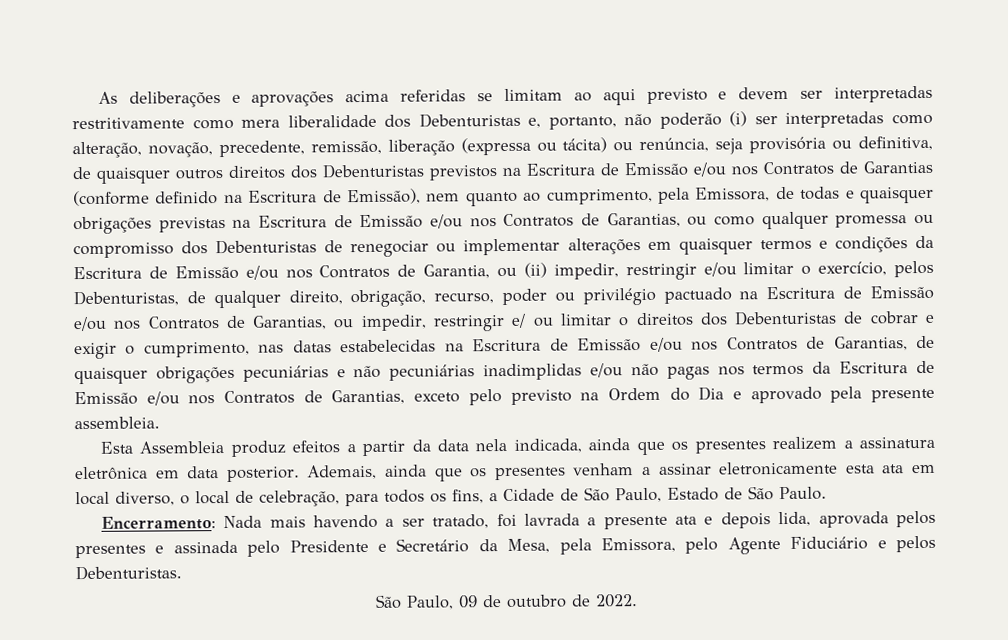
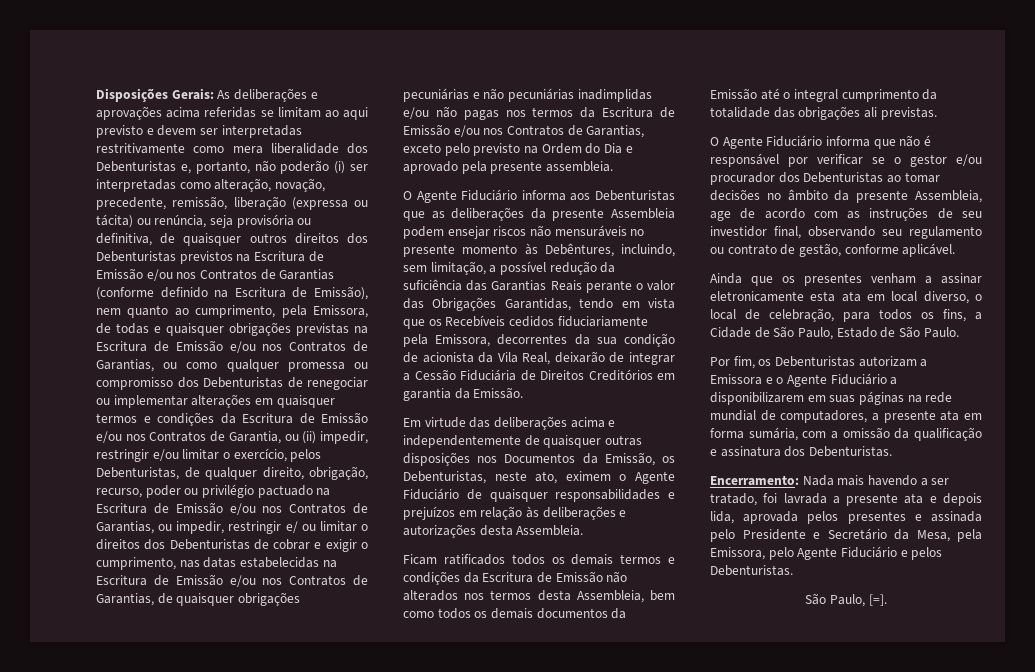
(97, 97) none -> [96,88,214,102] Disposições Gerais:
[99,436,935,457] [75,464,427,482] Esta Assembleia produz efeitos a partir da data nela indicada, ainda que os presentes realizem a assinatura eletrônica em data posterior. Ademais, ainda -> [403,189,675,203] [403,207,675,221] [403,225,645,239] [403,243,675,257] [403,261,616,275] [403,279,675,293] [403,297,675,311] [403,315,648,329] [403,333,675,347] [403,351,675,365] [403,369,675,381] [403,387,524,401] [403,416,616,430] [403,435,642,448] [403,452,675,466] [403,471,675,484] [403,488,675,502] [403,506,627,520] [403,524,584,538] [403,554,675,565] [403,571,628,585] [403,590,675,603] [403,608,627,619] [710,88,938,102] [710,106,937,120] [710,135,931,149] [710,153,982,167] [710,172,940,185] [710,189,982,203] [710,207,982,221] [710,226,982,239] [710,243,956,257] [710,273,742,284] O Agente Fiduciário informa aos Debenturistas que as deliberações da presente Assembleia podem ensejar riscos não mensuráveis no presente momento às Debêntures, incluindo, sem limitação, a possível redução da suficiência das Garantias Reais perante o valor das Obrigações Garantidas, tendo em vista que os Recebíveis cedidos fiduciariamente pela Emissora, decorrentes da sua condição de acionista da Vila Real, deixarão de integrar a Cessão Fiduciária de Direitos Creditórios em garantia da Emissão. // Em virtude das deliberações acima e independentemente de quaisquer outras disposições nos Documentos da Emissão, os Debenturistas, neste ato, eximem o Agente Fiduciário de quaisquer responsabilidades e prejuízos em relação às deliberações e autorizações desta Assembleia. // Ficam ratificados todos os demais termos e condições da Escritura de Emissão não alterados nos termos desta Assembleia, bem como todos os demais documentos da Emissão até o integral cumprimento da totalidade das obrigações ali previstas. // O Agente Fiduciário informa que não é responsável por verificar se o gestor e/ou procurador dos Debenturistas ao tomar decisões no âmbito da presente Assembleia, age de acordo com as instruções de seu investidor final, observando seu regulamento ou contrato de gestão, conforme aplicável. // Ainda
(827, 493) none -> [710,356,928,369] [710,373,898,387] [710,391,953,405] [710,410,982,423] [710,427,982,441] [710,446,892,457] // Por fim, os Debenturistas autorizam a Emissora e o Agente Fiduciário a disponibilizarem em suas páginas na rede mundial de computadores, a presente ata em forma sumária, com a omissão da qualificação e assinatura dos Debenturistas.
[457,594,638,609] 09 de outubro de 2022. -> [868,594,887,606] [=].

